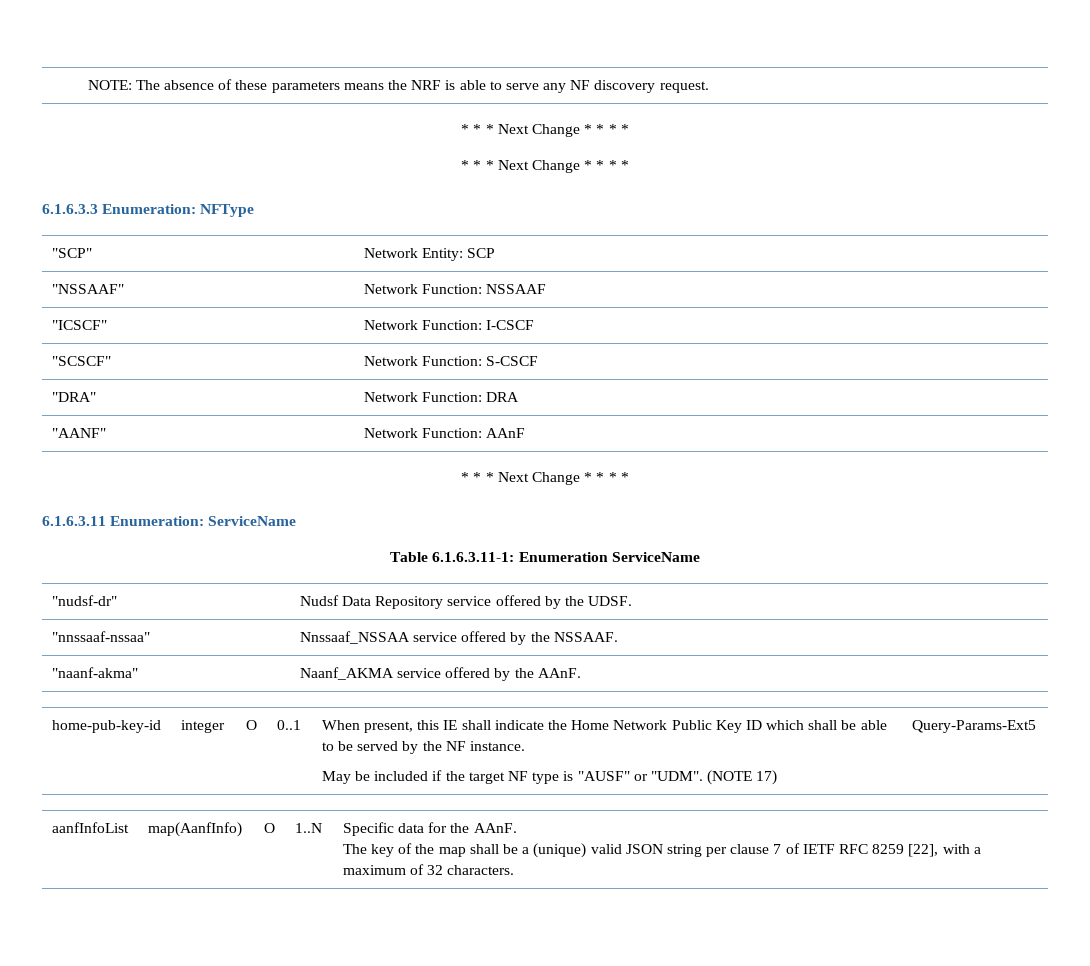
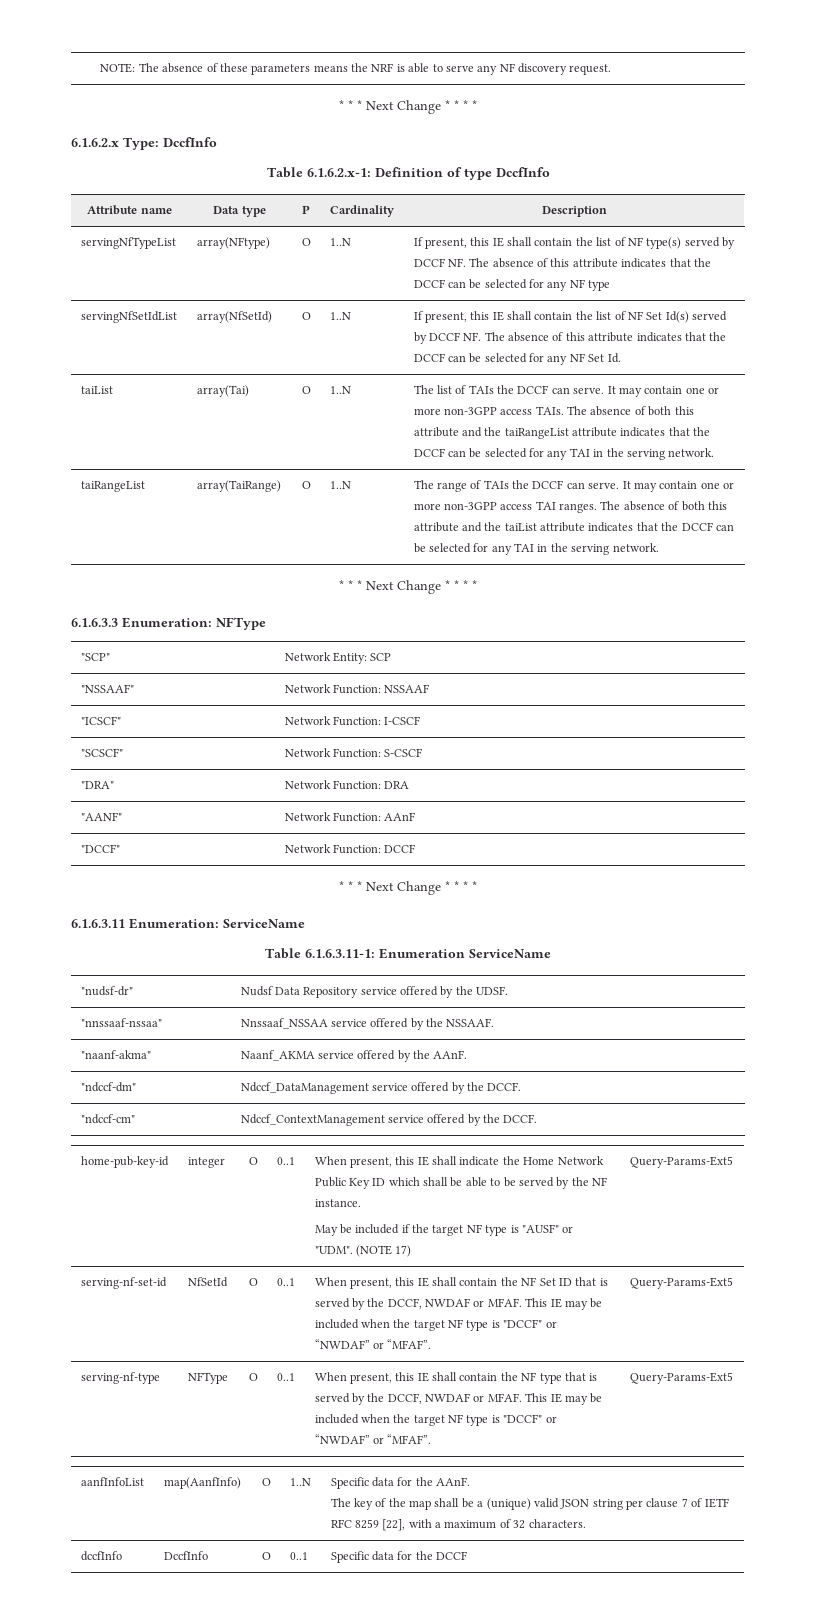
(629, 129) none -> [71,137,217,150] [266,167,550,180] [87,205,172,215] [213,206,266,217] [302,205,310,214] [329,205,394,217] [542,206,607,217] [80,237,176,249] [196,237,270,249] [301,238,311,246] [329,238,351,246] [413,237,736,249] [413,258,711,268] [413,279,611,291] [80,311,177,323] [196,311,272,323] [301,312,311,320] [329,312,351,320] [413,311,728,323] [413,332,727,344] [413,353,621,365] [80,386,113,394] [196,385,249,397] [301,386,311,394] [329,386,351,394] [413,385,720,397] [413,406,694,416] [413,427,711,439] [413,448,715,460] [80,481,145,492] [196,480,281,492] [301,481,311,489] [329,481,351,489] [413,480,735,492] [413,501,727,513] [413,522,734,532] [413,543,659,555] // 6.1.6.2.x Type: DccfInfo // Table 6.1.6.2.x-1: Definition of type DccfInfo // Attribute name | Data type | P | Cardinality | Description // servingNfTypeList | array(NFtype) | O | 1..N | If present, this IE shall contain the list of NF type(s) served by DCCF NF. The absence of this attribute indicates that the DCCF can be selected for any NF type // servingNfSetIdList | array(NfSetId) | O | 1..N | If present, this IE shall contain the list of NF Set Id(s) served by DCCF NF. The absence of this attribute indicates that the DCCF can be selected for any NF Set Id. // taiList | array(Tai) | O | 1..N | The list of TAIs the DCCF can serve. It may contain one or more non-3GPP access TAIs. The absence of both this attribute and the taiRangeList attribute indicates that the DCCF can be selected for any TAI in the serving network. // taiRangeList | array(TaiRange) | O | 1..N | The range of TAIs the DCCF can serve. It may contain one or more non-3GPP access TAI ranges. The absence of both this attribute and the taiList attribute indicates that the DCCF can be selected for any TAI in the serving network.
(526, 433) none -> [80,844,120,853] [284,844,416,854] // "DCCF" | Network Function: DCCF
(581, 673) none -> [80,1082,136,1092] [240,1082,522,1094] [80,1114,135,1124] [240,1114,538,1126] // "ndccf-dm" | Ndccf_DataManagement service offered by the DCCF. // "ndccf-cm" | Ndccf_ContextManagement service offered by the DCCF.
(1036, 726) none -> [80,1277,167,1289] [187,1277,228,1287] [248,1278,258,1286] [276,1278,295,1286] [314,1277,608,1289] [314,1298,603,1310] [314,1319,557,1331] [314,1339,432,1349] [629,1277,733,1289] [80,1372,160,1384] [187,1372,228,1384] [248,1373,258,1381] [276,1373,295,1381] [314,1372,598,1384] [314,1393,603,1405] [314,1414,557,1426] [314,1434,432,1444] [629,1372,733,1384] // serving-nf-set-id | NfSetId | O | 0..1 | When present, this IE shall contain the NF Set ID that is served by the DCCF, NWDAF or MFAF. This IE may be included when the target NF type is "DCCF" or “NWDAF” or “MFAF”. | Query-Params-Ext5 // serving-nf-type | NFType | O | 0..1 | When present, this IE shall contain the NF type that is served by the DCCF, NWDAF or MFAF. This IE may be included when the target NF type is "DCCF" or “NWDAF” or “MFAF”. | Query-Params-Ext5
(515, 870) none -> [80,1551,122,1561] [163,1551,208,1560] [261,1552,271,1560] [289,1552,308,1560] [330,1551,468,1563] // dccfInfo | DccfInfo | O | 0..1 | Specific data for the DCCF

